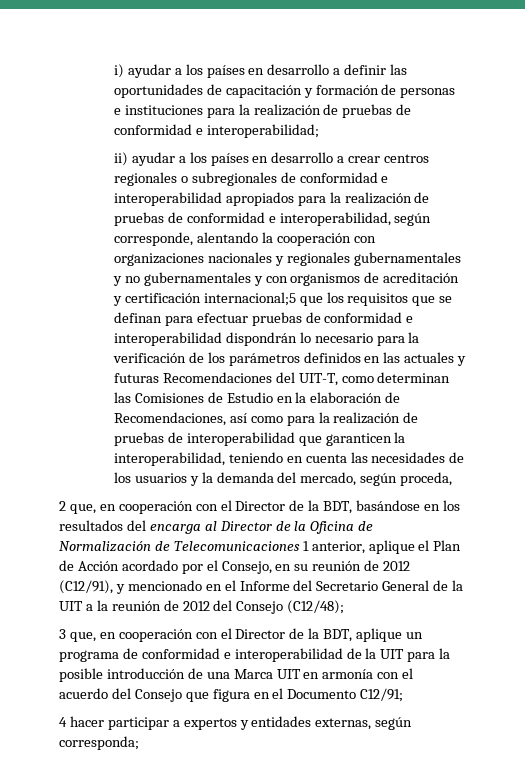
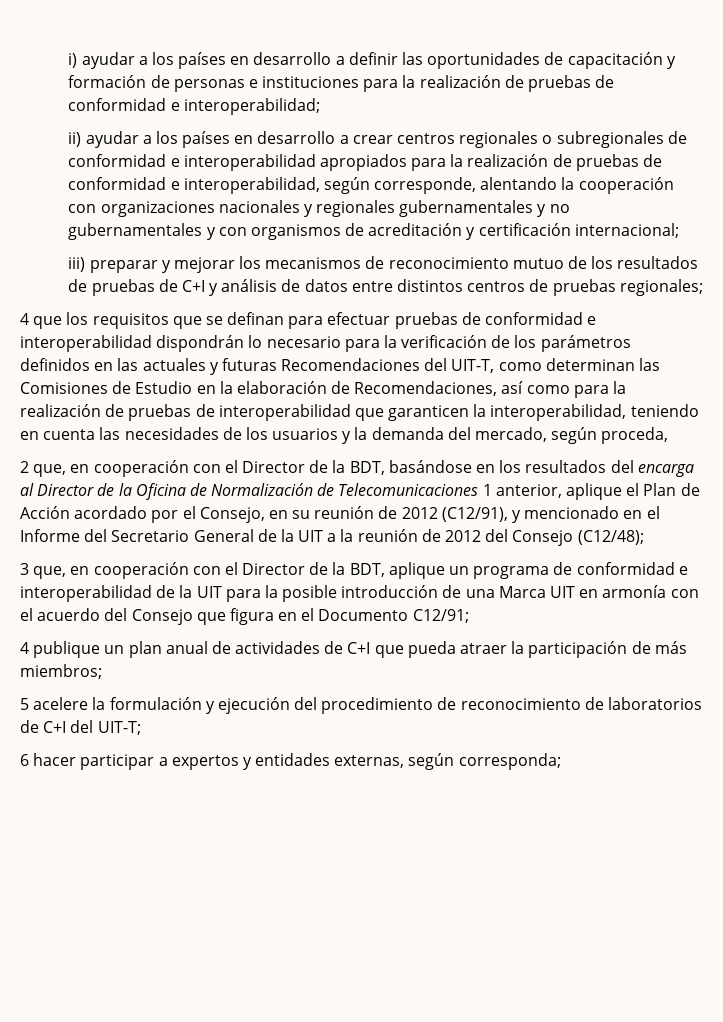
[203,292,296,306] internacional;5 -> [574,223,679,238] [68,256,699,273] [68,279,703,296] [20,313,29,325] internacional; // iii) preparar y mejorar los mecanismos de reconocimiento mutuo de los resultados de pruebas de C+I y análisis de datos entre distintos centros de pruebas regionales; // 4
(67, 722) none -> [33,641,687,658] [20,664,102,679] [20,697,703,714] [20,720,141,735] [20,754,29,766] publique un plan anual de actividades de C+I que pueda atraer la participación de más miembros; // 5 acelere la formulación y ejecución del procedimiento de reconocimiento de laboratorios de C+I del UIT-T; // 6

